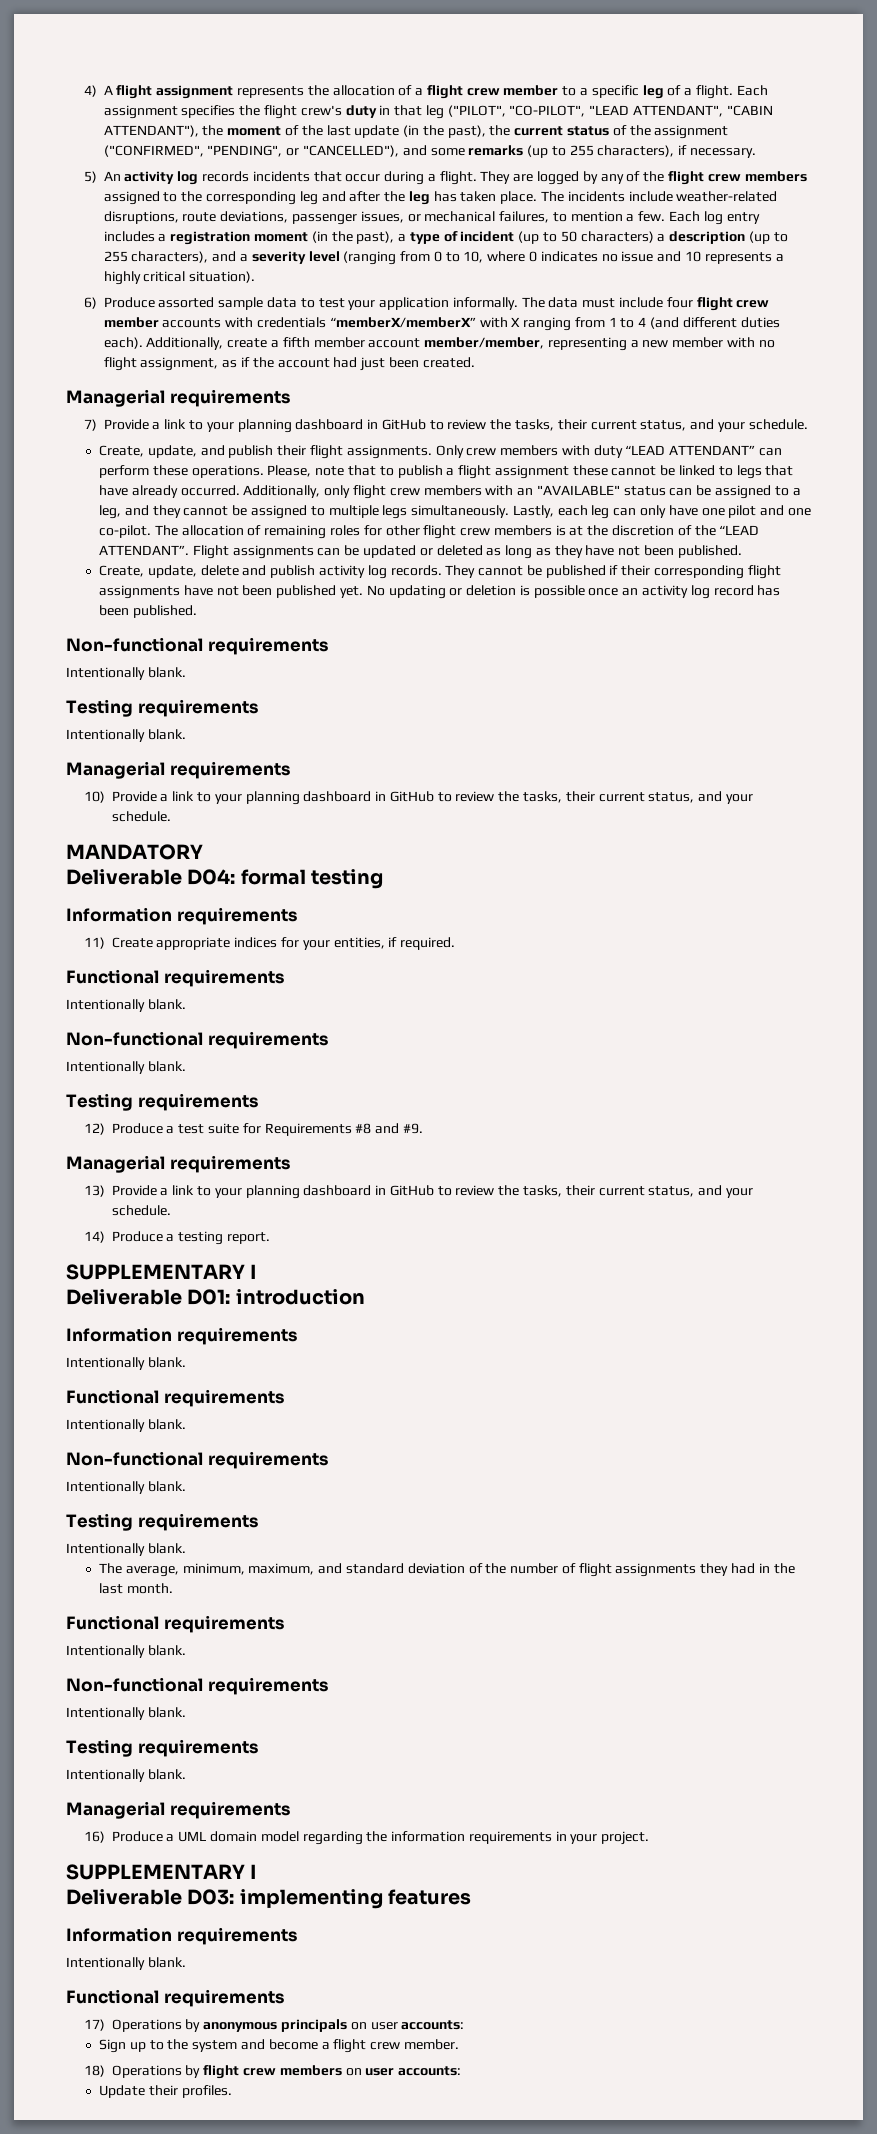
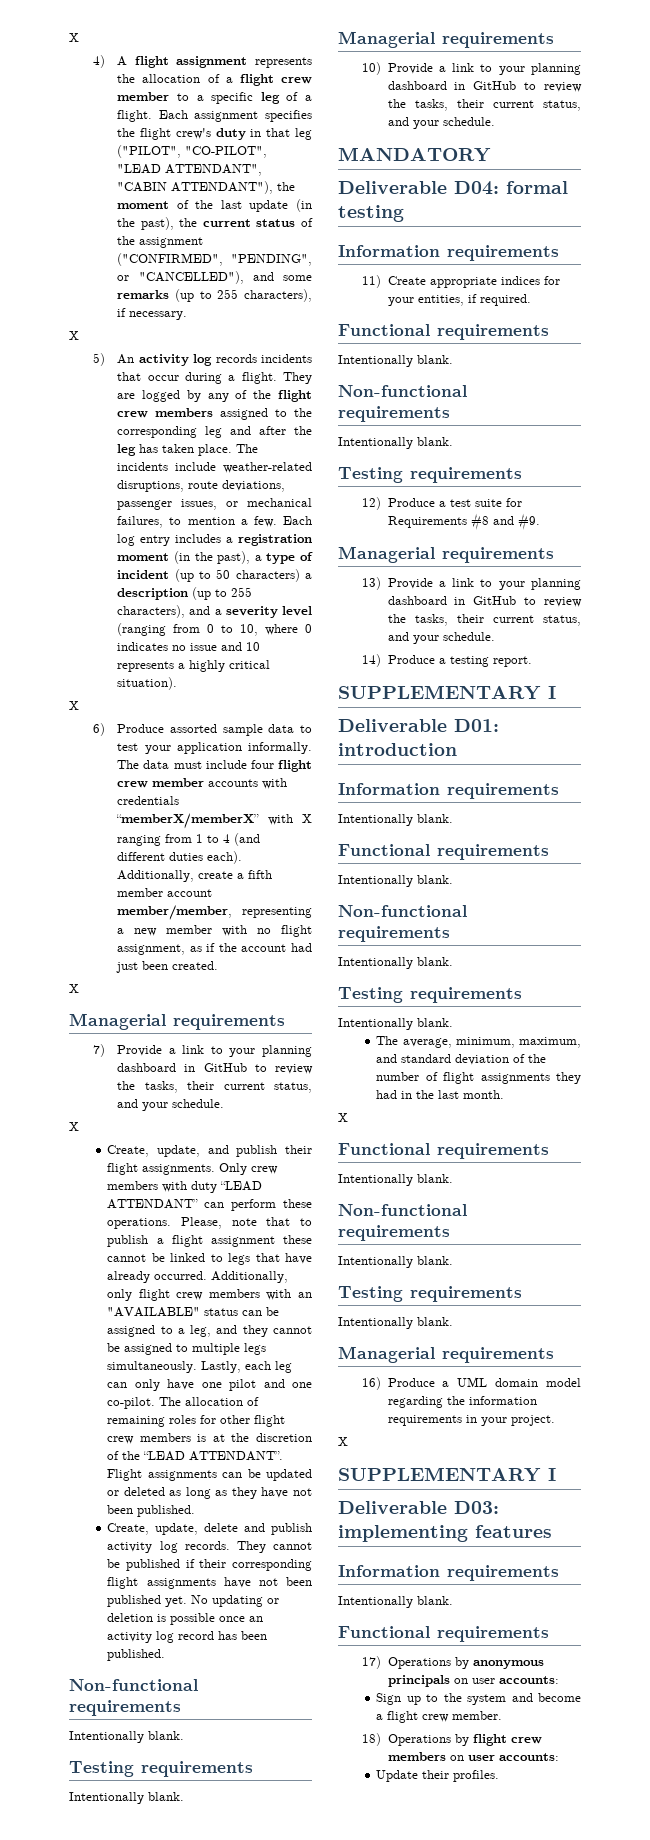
(83, 91) none -> [69,33,79,42] X //
(757, 153) none -> [69,331,79,340] // X
(256, 277) none -> [69,701,79,710] // X
(475, 362) none -> [69,984,79,993] // X
(808, 424) none -> [69,1122,79,1131] // X
(173, 1588) none -> [338,1113,348,1122] // X
(650, 1838) none -> [338,1437,348,1446] // X

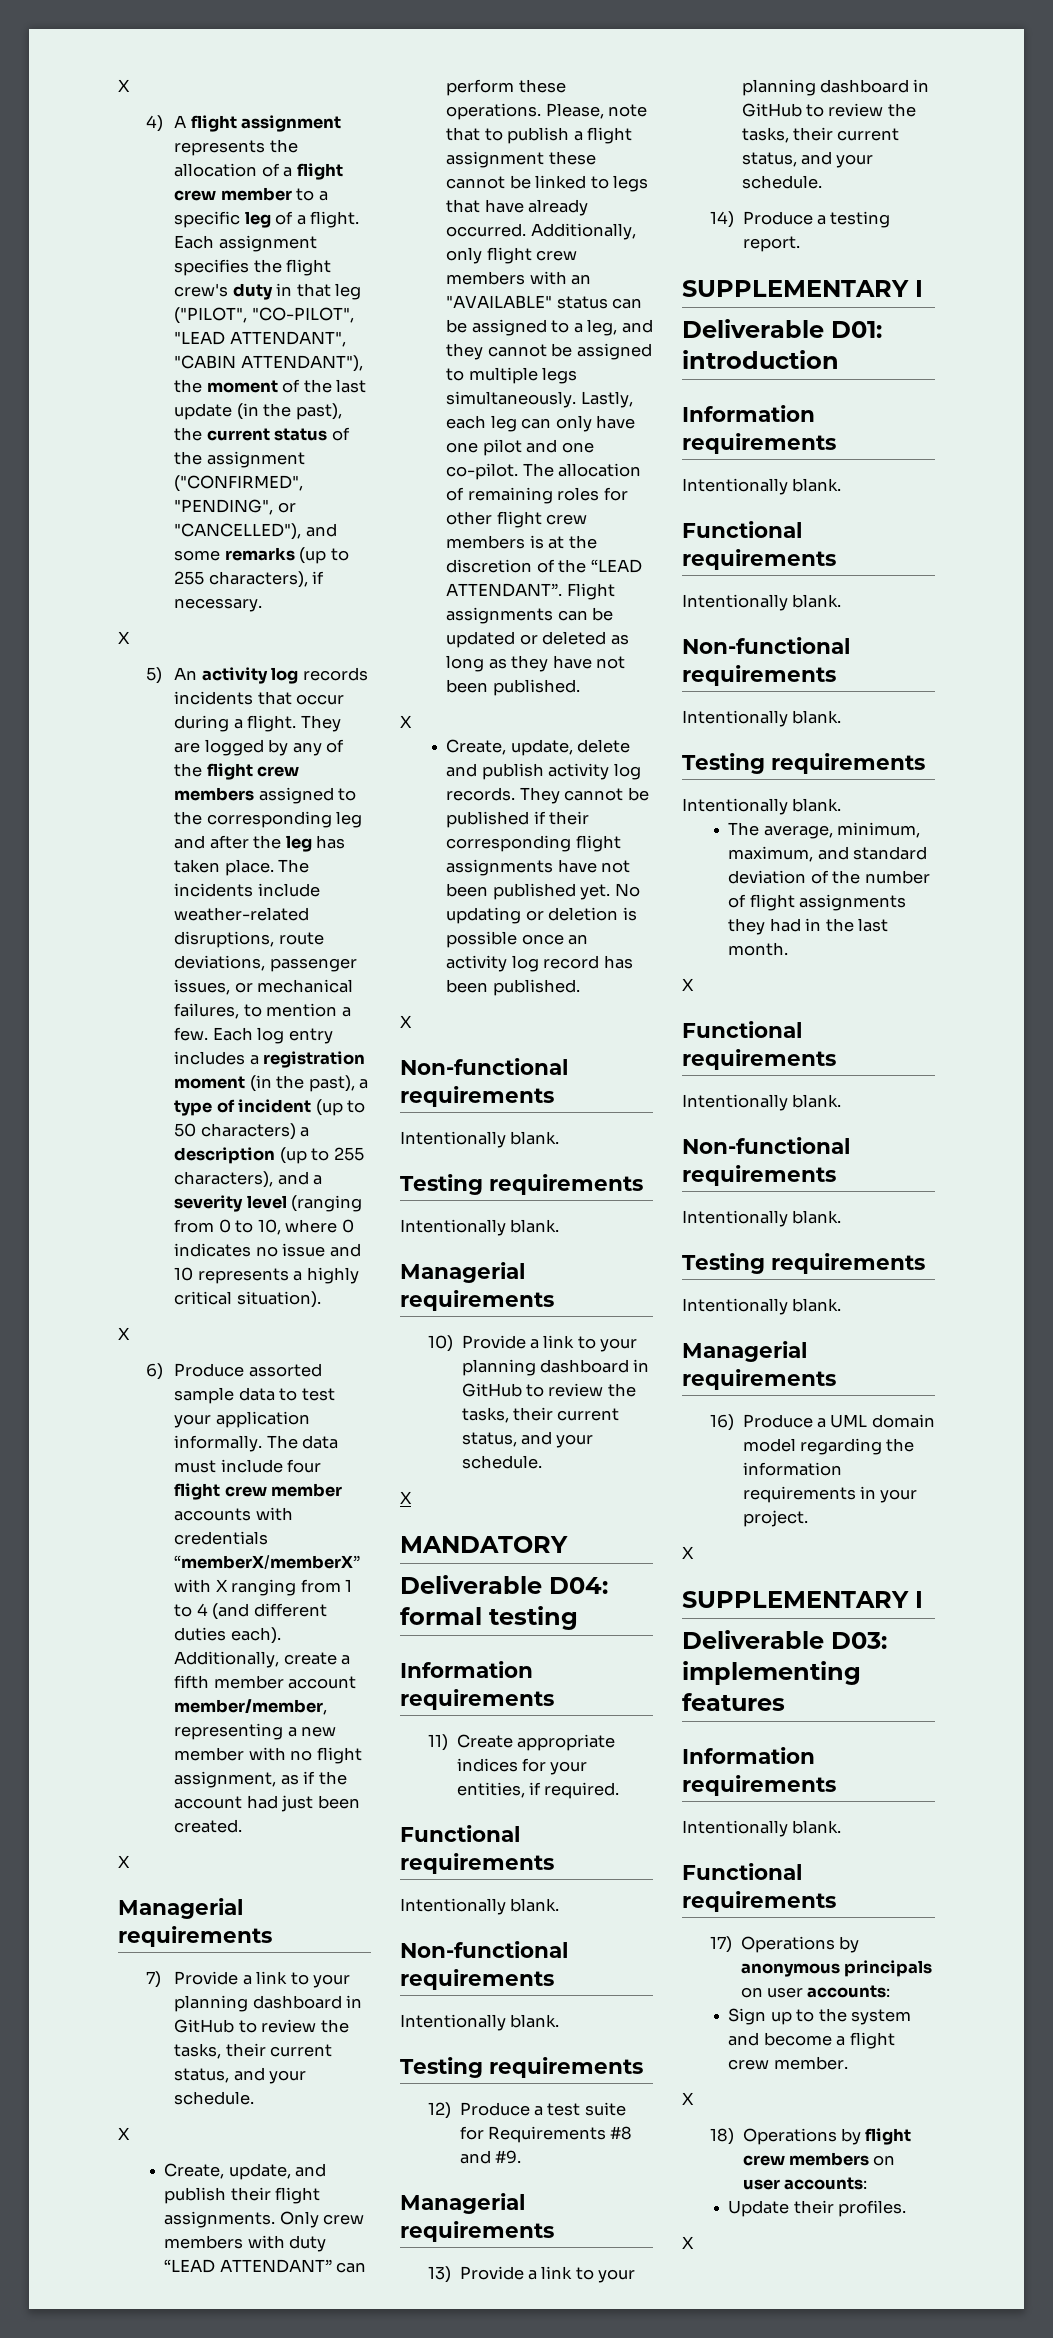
(196, 1511) none -> [400,715,412,728] // X
(166, 1655) none -> [400,1015,412,1028] // X
(495, 121) none -> [400,1491,412,1504] // X
(503, 1715) none -> [682,2092,694,2105] // X
(500, 1776) none -> [682,2236,694,2249] // X

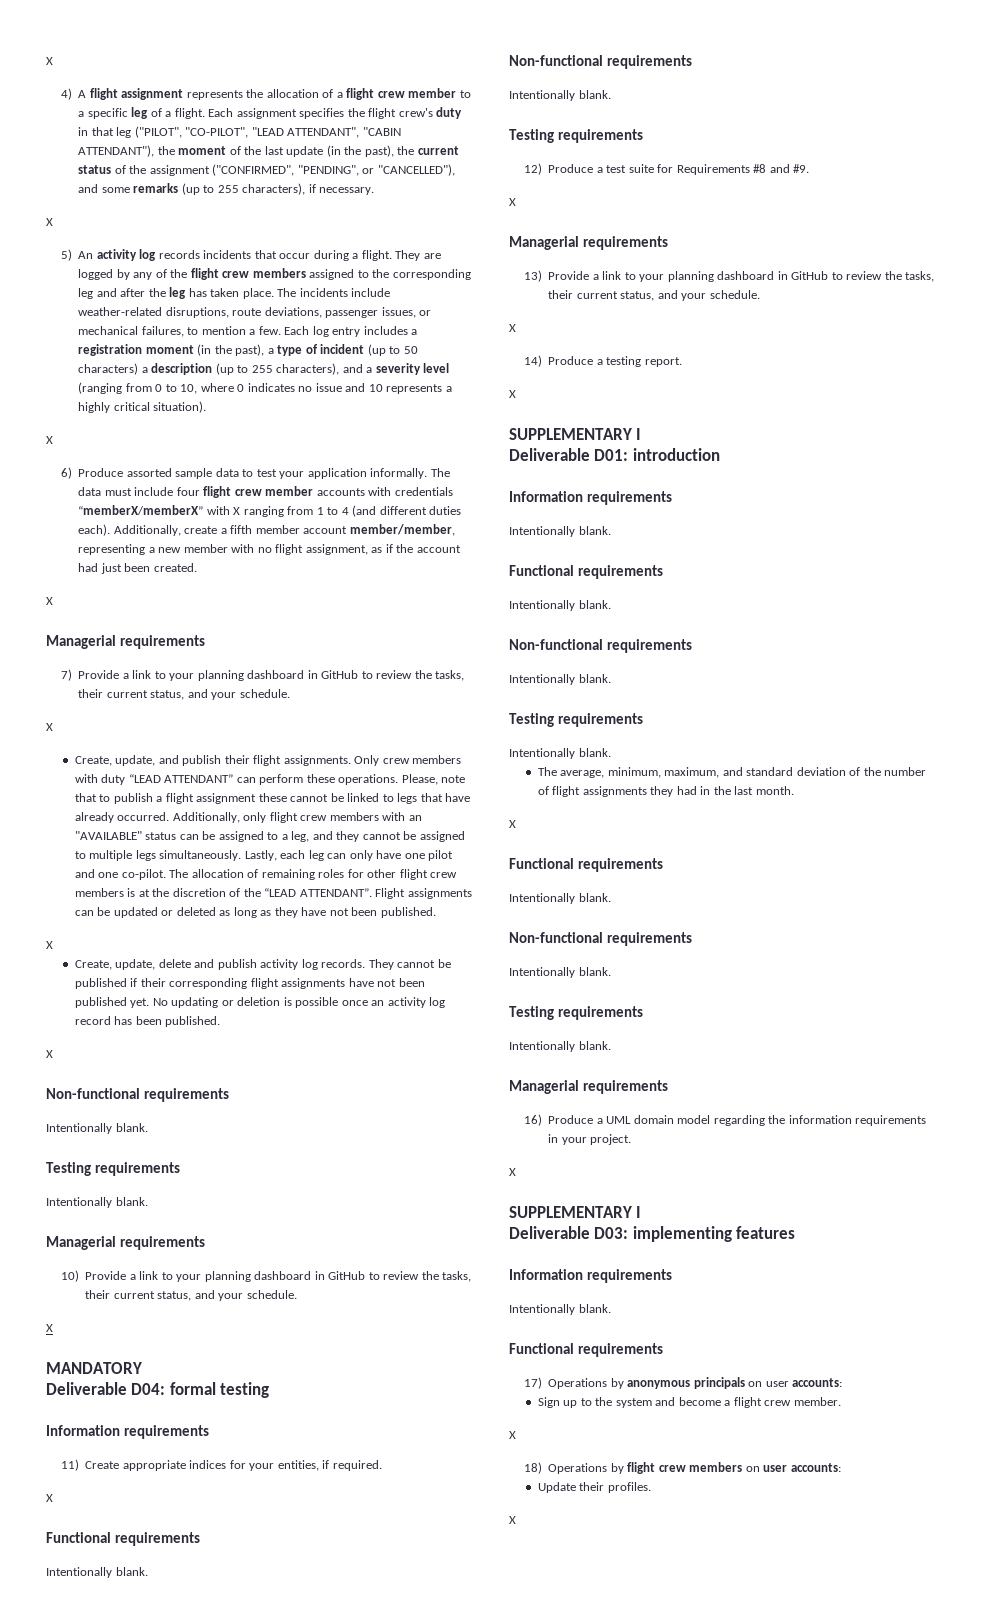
(620, 1790) none -> [46,1494,53,1502] // X
(521, 2157) none -> [509,198,516,206] // X
(822, 182) none -> [509,324,516,332] // X
(800, 244) none -> [509,390,516,398] // X

